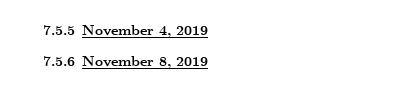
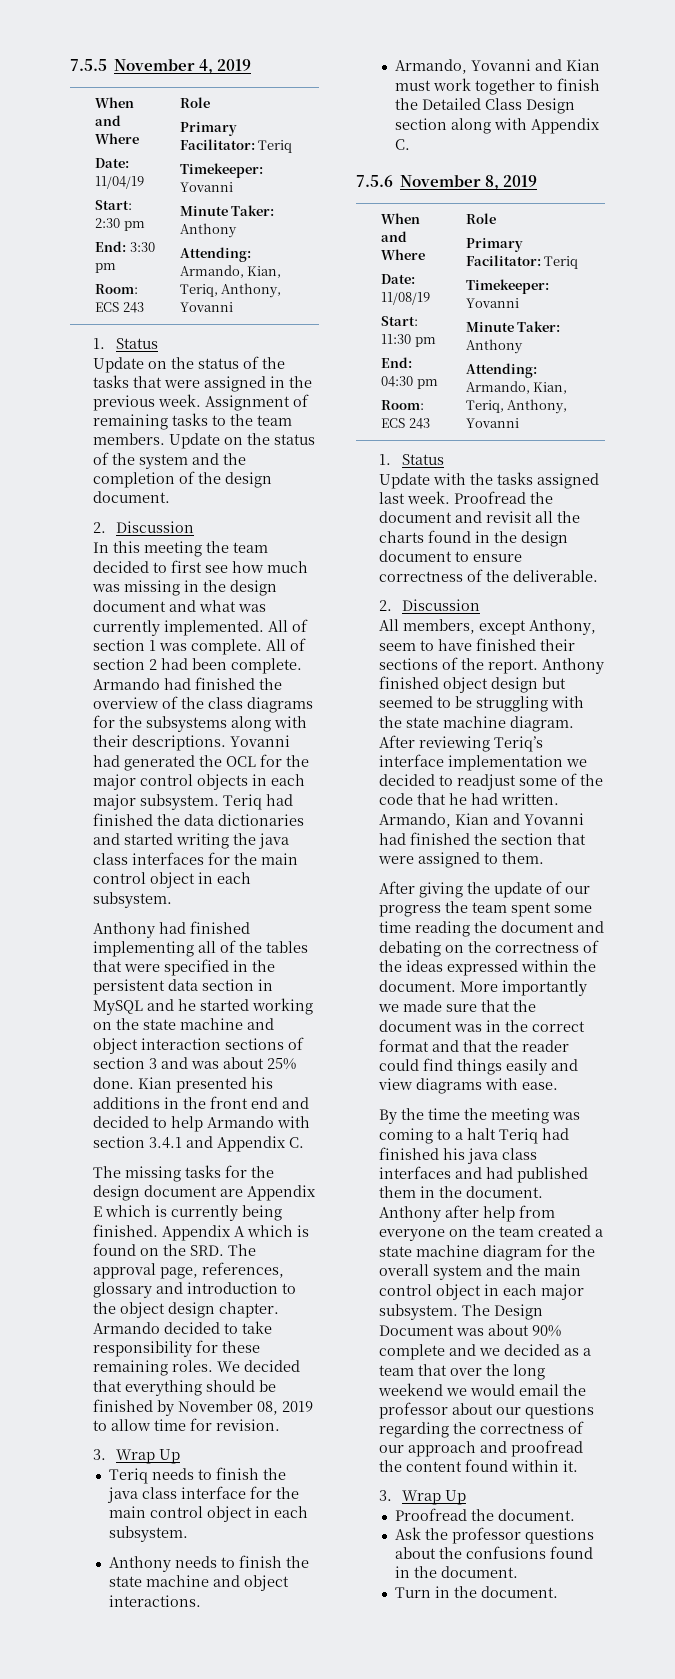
[43,56,208,69] // 7.5.6 November 8, 2019 -> [95,97,135,108] [95,115,122,126] [95,133,140,144] [95,158,130,168] [95,176,145,189] [95,200,133,210] [95,218,145,231] [95,241,155,252] [95,263,117,273] [95,284,139,294] [95,302,144,313] [179,97,210,108] [179,122,237,136] [179,139,293,153] [179,163,263,178] [179,182,233,192] [179,205,275,216] [179,223,237,238] [179,247,251,262] [179,265,282,278] [179,283,282,298] [179,302,233,312] [93,338,159,349] [93,356,286,373] [93,375,313,392] [93,394,310,411] [93,413,293,430] [93,433,316,449] [93,452,247,469] [93,471,273,488] [93,491,171,503] [93,521,195,533] [93,541,269,557] [93,560,309,573] [92,580,278,596] [93,600,267,612] [93,619,309,636] [93,638,307,655] [93,658,303,674] [93,677,283,690] [93,696,314,713] [93,715,308,732] [93,735,291,751] [93,754,310,771] [93,774,306,790] [93,794,294,810] [93,813,305,826] [93,833,290,849] [93,852,299,865] [93,872,252,888] [93,892,173,908] [93,921,251,938] [93,940,309,957] [93,959,276,976] [93,979,274,995] [93,998,314,1015] [93,1018,275,1030] [93,1037,305,1054] [93,1057,297,1070] [93,1077,274,1093] [93,1096,310,1109] [93,1116,311,1132] [93,1136,305,1152] [93,1165,275,1182] [93,1185,317,1201] [93,1205,283,1221] [93,1224,310,1241] [93,1243,257,1256] [93,1262,285,1279] [93,1282,297,1298] [93,1302,280,1318] [93,1321,273,1334] [93,1340,261,1357] [93,1360,301,1376] [93,1380,277,1396] [93,1399,314,1416] [93,1418,281,1431] [93,1449,181,1464] [109,1467,287,1484] [107,1486,300,1503] [109,1506,309,1522] [109,1526,189,1542] [109,1555,310,1572] [109,1575,290,1591] [109,1595,202,1607] [395,59,601,74] [395,78,601,95] [395,98,576,114] [395,118,601,134] [395,139,411,150] [356,175,538,190] [381,213,421,224] [381,231,408,242] [381,249,426,260] [381,274,416,284] [381,292,431,305] [381,316,419,326] [381,334,436,347] [381,357,413,368] [381,376,438,389] [381,400,425,410] [381,418,430,429] [465,213,496,224] [465,238,523,252] [465,255,579,269] [465,279,549,294] [465,298,519,308] [465,321,561,332] [465,339,523,354] [465,363,537,378] [465,381,568,394] [465,399,568,414] [465,418,519,428] [379,454,445,465] [379,472,600,489] [379,491,554,504] [379,511,581,523] [379,530,569,547] [379,550,523,562] [379,569,599,582] [379,599,481,611] [379,619,597,635] [379,638,576,651] [379,657,605,674] [379,676,567,693] [379,696,585,712] [379,716,575,732] [379,735,544,752] [379,754,588,771] [379,773,604,790] [379,793,560,805] [379,813,585,828] [379,832,587,845] [378,852,545,868] [379,881,591,898] [379,901,593,917] [379,921,605,937] [379,940,600,957] [379,960,597,976] [379,980,588,996] [378,1000,537,1012] [379,1020,586,1032] [379,1039,570,1052] [379,1058,579,1075] [378,1078,559,1094] [379,1108,581,1124] [379,1128,570,1144] [379,1147,538,1164] [379,1166,589,1183] [379,1186,544,1198] [379,1205,556,1222] [379,1225,604,1241] [379,1244,596,1261] [379,1264,582,1280] [379,1284,585,1300] [379,1304,544,1320] [379,1324,562,1337] [379,1344,592,1360] [379,1364,546,1380] [378,1383,587,1396] [379,1402,595,1419] [379,1421,585,1438] [379,1440,584,1457] [379,1459,579,1472] [379,1490,467,1505] [395,1508,576,1521] [395,1527,595,1544] [395,1546,594,1559] [395,1566,519,1578] [395,1586,559,1598] // When and Where // Date: 11/04/19 // Start: 2:30 pm // End: 3:30 pm // Room: ECS 243 | Role // Primary Facilitator: Teriq // Timekeeper: Yovanni // Minute Taker: Anthony // Attending: Armando, Kian, Teriq, Anthony, Yovanni // 1. Status // Update on the status of the tasks that were assigned in the previous week. Assignment of remaining tasks to the team members. Update on the status of the system and the completion of the design document. // 2. Discussion // In this meeting the team decided to first see how much was missing in the design document and what was currently implemented. All of section 1 was complete. All of section 2 had been complete. Armando had finished the overview of the class diagrams for the subsystems along with their descriptions. Yovanni had generated the OCL for the major control objects in each major subsystem. Teriq had finished the data dictionaries and started writing the java class interfaces for the main control object in each subsystem. // Anthony had finished implementing all of the tables that were specified in the persistent data section in MySQL and he started working on the state machine and object interaction sections of section 3 and was about 25% done. Kian presented his additions in the front end and decided to help Armando with section 3.4.1 and Appendix C. // The missing tasks for the design document are Appendix E which is currently being finished. Appendix A which is found on the SRD. The approval page, references, glossary and introduction to the object design chapter. Armando decided to take responsibility for these remaining roles. We decided that everything should be finished by November 08, 2019 to allow time for revision. // 3. Wrap Up // Teriq needs to finish the java class interface for the main control object in each subsystem. // Anthony needs to finish the state machine and object interactions. // Armando, Yovanni and Kian must work together to finish the Detailed Class Design section along with Appendix C. // 7.5.6 November 8, 2019 // When and Where // Date: 11/08/19 // Start: 11:30 pm // End: 04:30 pm // Room: ECS 243 | Role // Primary Facilitator: Teriq // Timekeeper: Yovanni // Minute Taker: Anthony // Attending: Armando, Kian, Teriq, Anthony, Yovanni // 1. Status // Update with the tasks assigned last week. Proofread the document and revisit all the charts found in the design document to ensure correctness of the deliverable. // 2. Discussion // All members, except Anthony, seem to have finished their sections of the report. Anthony finished object design but seemed to be struggling with the state machine diagram. After reviewing Teriq’s interface implementation we decided to readjust some of the code that he had written. Armando, Kian and Yovanni had finished the section that were assigned to them. // After giving the update of our progress the team spent some time reading the document and debating on the correctness of the ideas expressed within the document. More importantly we made sure that the document was in the correct format and that the reader could find things easily and view diagrams with ease. // By the time the meeting was coming to a halt Teriq had finished his java class interfaces and had published them in the document. Anthony after help from everyone on the team created a state machine diagram for the overall system and the main control object in each major subsystem. The Design Document was about 90% complete and we decided as a team that over the long weekend we would email the professor about our questions regarding the correctness of our approach and proofread the content found within it. // 3. Wrap Up // Proofread the document. // Ask the professor questions about the confusions found in the document. // Turn in the document.

